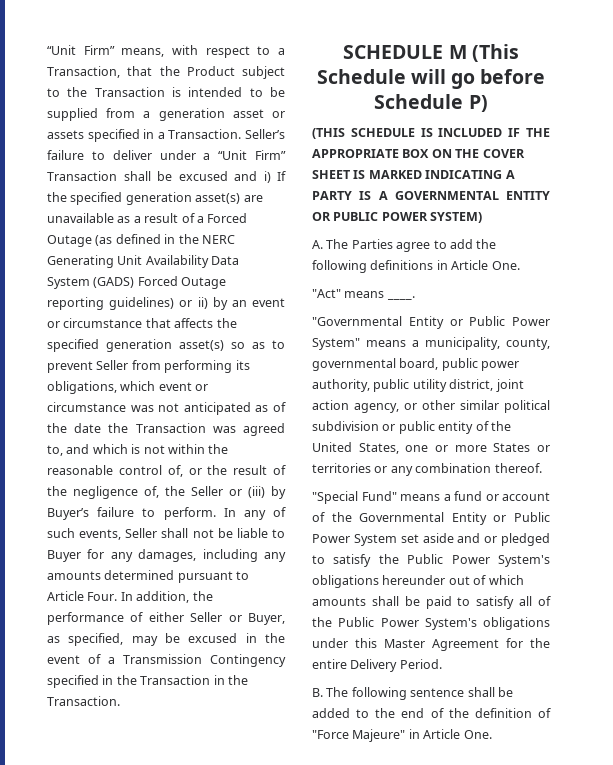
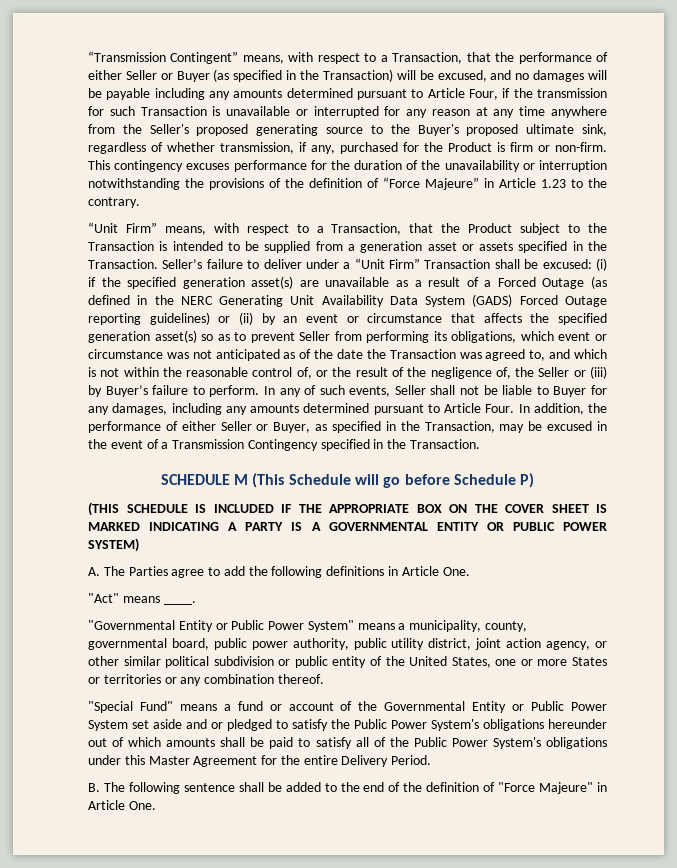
(47, 50) none -> [88,51,608,64] [88,69,607,82] [88,88,607,100] [88,106,607,118] [88,124,607,136] [88,142,607,154] [88,160,607,172] [88,177,607,190] [88,197,140,208] “Transmission Contingent” means, with respect to a Transaction, that the performance of either Seller or Buyer (as specified in the Transaction) will be excused, and no damages will be payable including any amounts determined pursuant to Article Four, if the transmission for such Transaction is unavailable or interrupted for any reason at any time anywhere from the Seller's proposed generating source to the Buyer's proposed ultimate sink, regardless of whether transmission, if any, purchased for the Product is firm or non-firm. This contingency excuses performance for the duration of the unavailability or interruption notwithstanding the provisions of the definition of “Force Majeure” in Article 1.23 to the contrary. //
[157,132,165,139] a -> [587,241,607,251] the
[178,171,286,183] excused and i) If -> [542,258,607,271] [88,277,96,287] excused: (i) if
[197,297,208,309] ii) -> [238,312,253,325] (ii)
[68,633,124,646] specified, -> [332,421,495,433] specified in the Transaction,
[140,675,248,685] Transaction in the -> (407, 444) none

